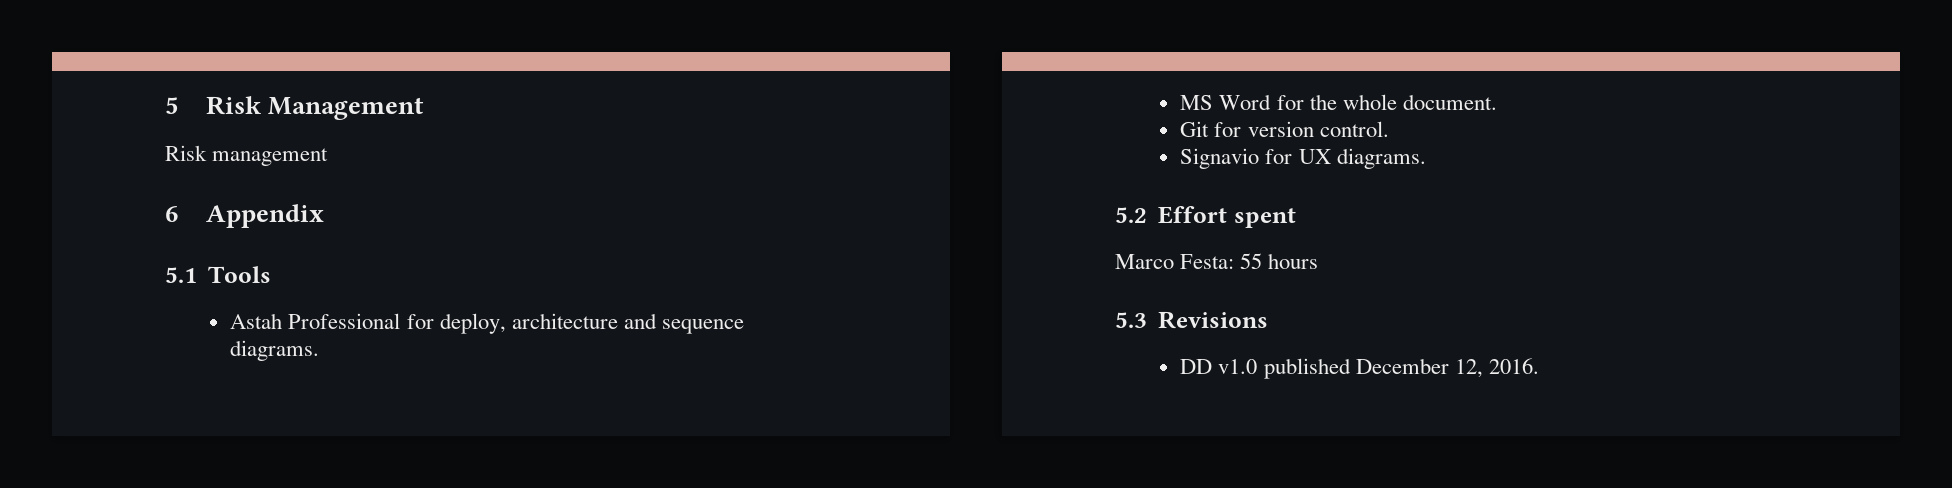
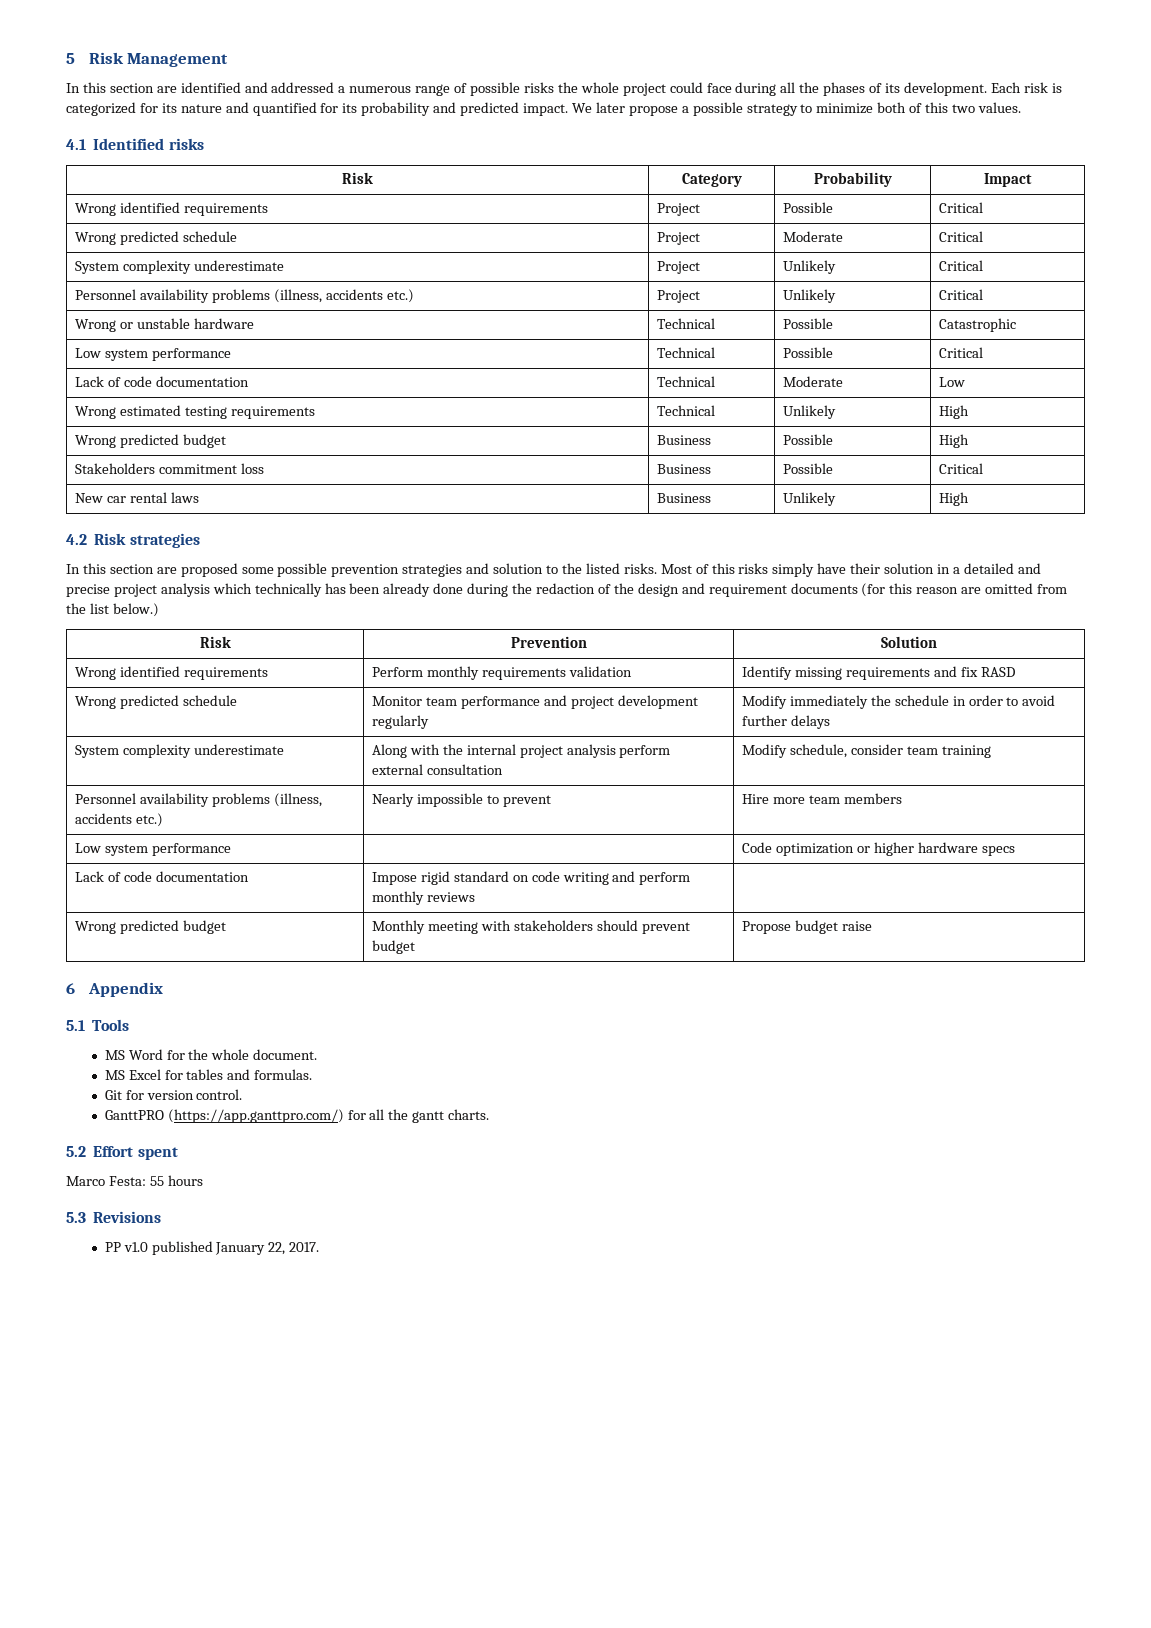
[165,145,329,166] [165,204,324,228] [165,266,272,283] [230,313,744,334] [230,340,320,361] Risk management // 6 Appendix // 5.1 Tools // Astah Professional for deploy, architecture and sequence diagrams. -> [66,82,1062,96] [66,102,1021,116] [66,138,204,150] [342,172,373,184] [681,173,742,187] [813,172,892,187] [984,173,1032,187] [74,202,268,216] [656,203,700,216] [782,202,833,213] [938,202,983,213] [74,231,237,245] [656,232,700,245] [782,231,843,242] [938,231,983,242] [74,260,284,274] [656,261,700,274] [782,260,836,274] [938,260,983,271] [74,289,414,303] [656,290,700,303] [782,289,836,303] [938,289,983,300] [74,318,254,332] [656,318,715,329] [782,318,833,329] [938,318,1016,332] [74,348,231,361] [656,347,715,358] [782,347,833,358] [938,347,983,358] [74,376,249,387] [656,376,715,387] [782,376,843,387] [938,377,965,387] [74,405,315,419] [656,405,715,416] [782,405,836,419] [938,405,969,419] [74,434,226,448] [656,435,711,445] [782,434,833,445] [938,434,969,448] [74,463,264,474] [656,464,711,474] [782,463,833,474] [938,463,983,474] [74,492,199,503] [656,493,711,503] [782,492,836,506] [938,492,969,506] [66,533,200,548] [66,563,1041,577] [66,583,1068,597] [66,603,159,617] [199,636,231,648] [510,636,587,648] [881,636,937,648] [74,666,268,680] [371,666,632,680] [741,666,1015,680] [74,695,237,709] [371,695,698,709] [371,715,429,729] [741,695,1056,709] [741,715,830,729] [74,744,284,758] [371,744,671,758] [371,764,503,775] [741,744,991,758] [74,793,322,807] [74,813,163,827] [371,793,551,807] [741,793,902,804] [74,843,231,856] [741,842,1015,856] [74,871,249,882] [371,871,691,885] [371,891,475,905] [74,920,226,934] [371,920,690,934] [371,940,415,954] [741,920,872,934] [66,982,163,997] [66,1019,130,1031] In this section are identified and addressed a numerous range of possible risks the whole project could face during all the phases of its development. Each risk is categorized for its nature and quantified for its probability and predicted impact. We later propose a possible strategy to minimize both of this two values. // 4.1 Identified risks // Risk | Category | Probability | Impact // Wrong identified requirements | Project | Possible | Critical // Wrong predicted schedule | Project | Moderate | Critical // System complexity underestimate | Project | Unlikely | Critical // Personnel availability problems (illness, accidents etc.) | Project | Unlikely | Critical // Wrong or unstable hardware | Technical | Possible | Catastrophic // Low system performance | Technical | Possible | Critical // Lack of code documentation | Technical | Moderate | Low // Wrong estimated testing requirements | Technical | Unlikely | High // Wrong predicted budget | Business | Possible | High // Stakeholders commitment loss | Business | Possible | Critical // New car rental laws | Business | Unlikely | High // 4.2 Risk strategies // In this section are proposed some possible prevention strategies and solution to the listed risks. Most of this risks simply have their solution in a detailed and precise project analysis which technically has been already done during the redaction of the design and requirement documents (for this reason are omitted from the list below.) // Risk | Prevention | Solution // Wrong identified requirements | Perform monthly requirements validation | Identify missing requirements and fix RASD // Wrong predicted schedule | Monitor team performance and project development regularly | Modify immediately the schedule in order to avoid further delays // System complexity underestimate | Along with the internal project analysis perform external consultation | Modify schedule, consider team training // Personnel availability problems (illness, accidents etc.) | Nearly impossible to prevent | Hire more team members // Low system performance | | Code optimization or higher hardware specs // Lack of code documentation | Impose rigid standard on code writing and perform monthly reviews | // Wrong predicted budget | Monthly meeting with stakeholders should prevent budget | Propose budget raise // 6 Appendix // 5.1 Tools
[1180,121,1389,137] [1180,148,1426,169] Git for version control. // Signavio for UX diagrams. -> [104,1069,313,1080] [104,1089,243,1100] [104,1109,490,1123] MS Excel for tables and formulas. // Git for version control. // GanttPRO (https://app.ganttpro.com/) for all the gantt charts.
[1180,359,1213,374] DD -> [104,1242,121,1252] PP
[1355,358,1539,378] December 12, 2016. -> [215,1242,320,1255] January 22, 2017.

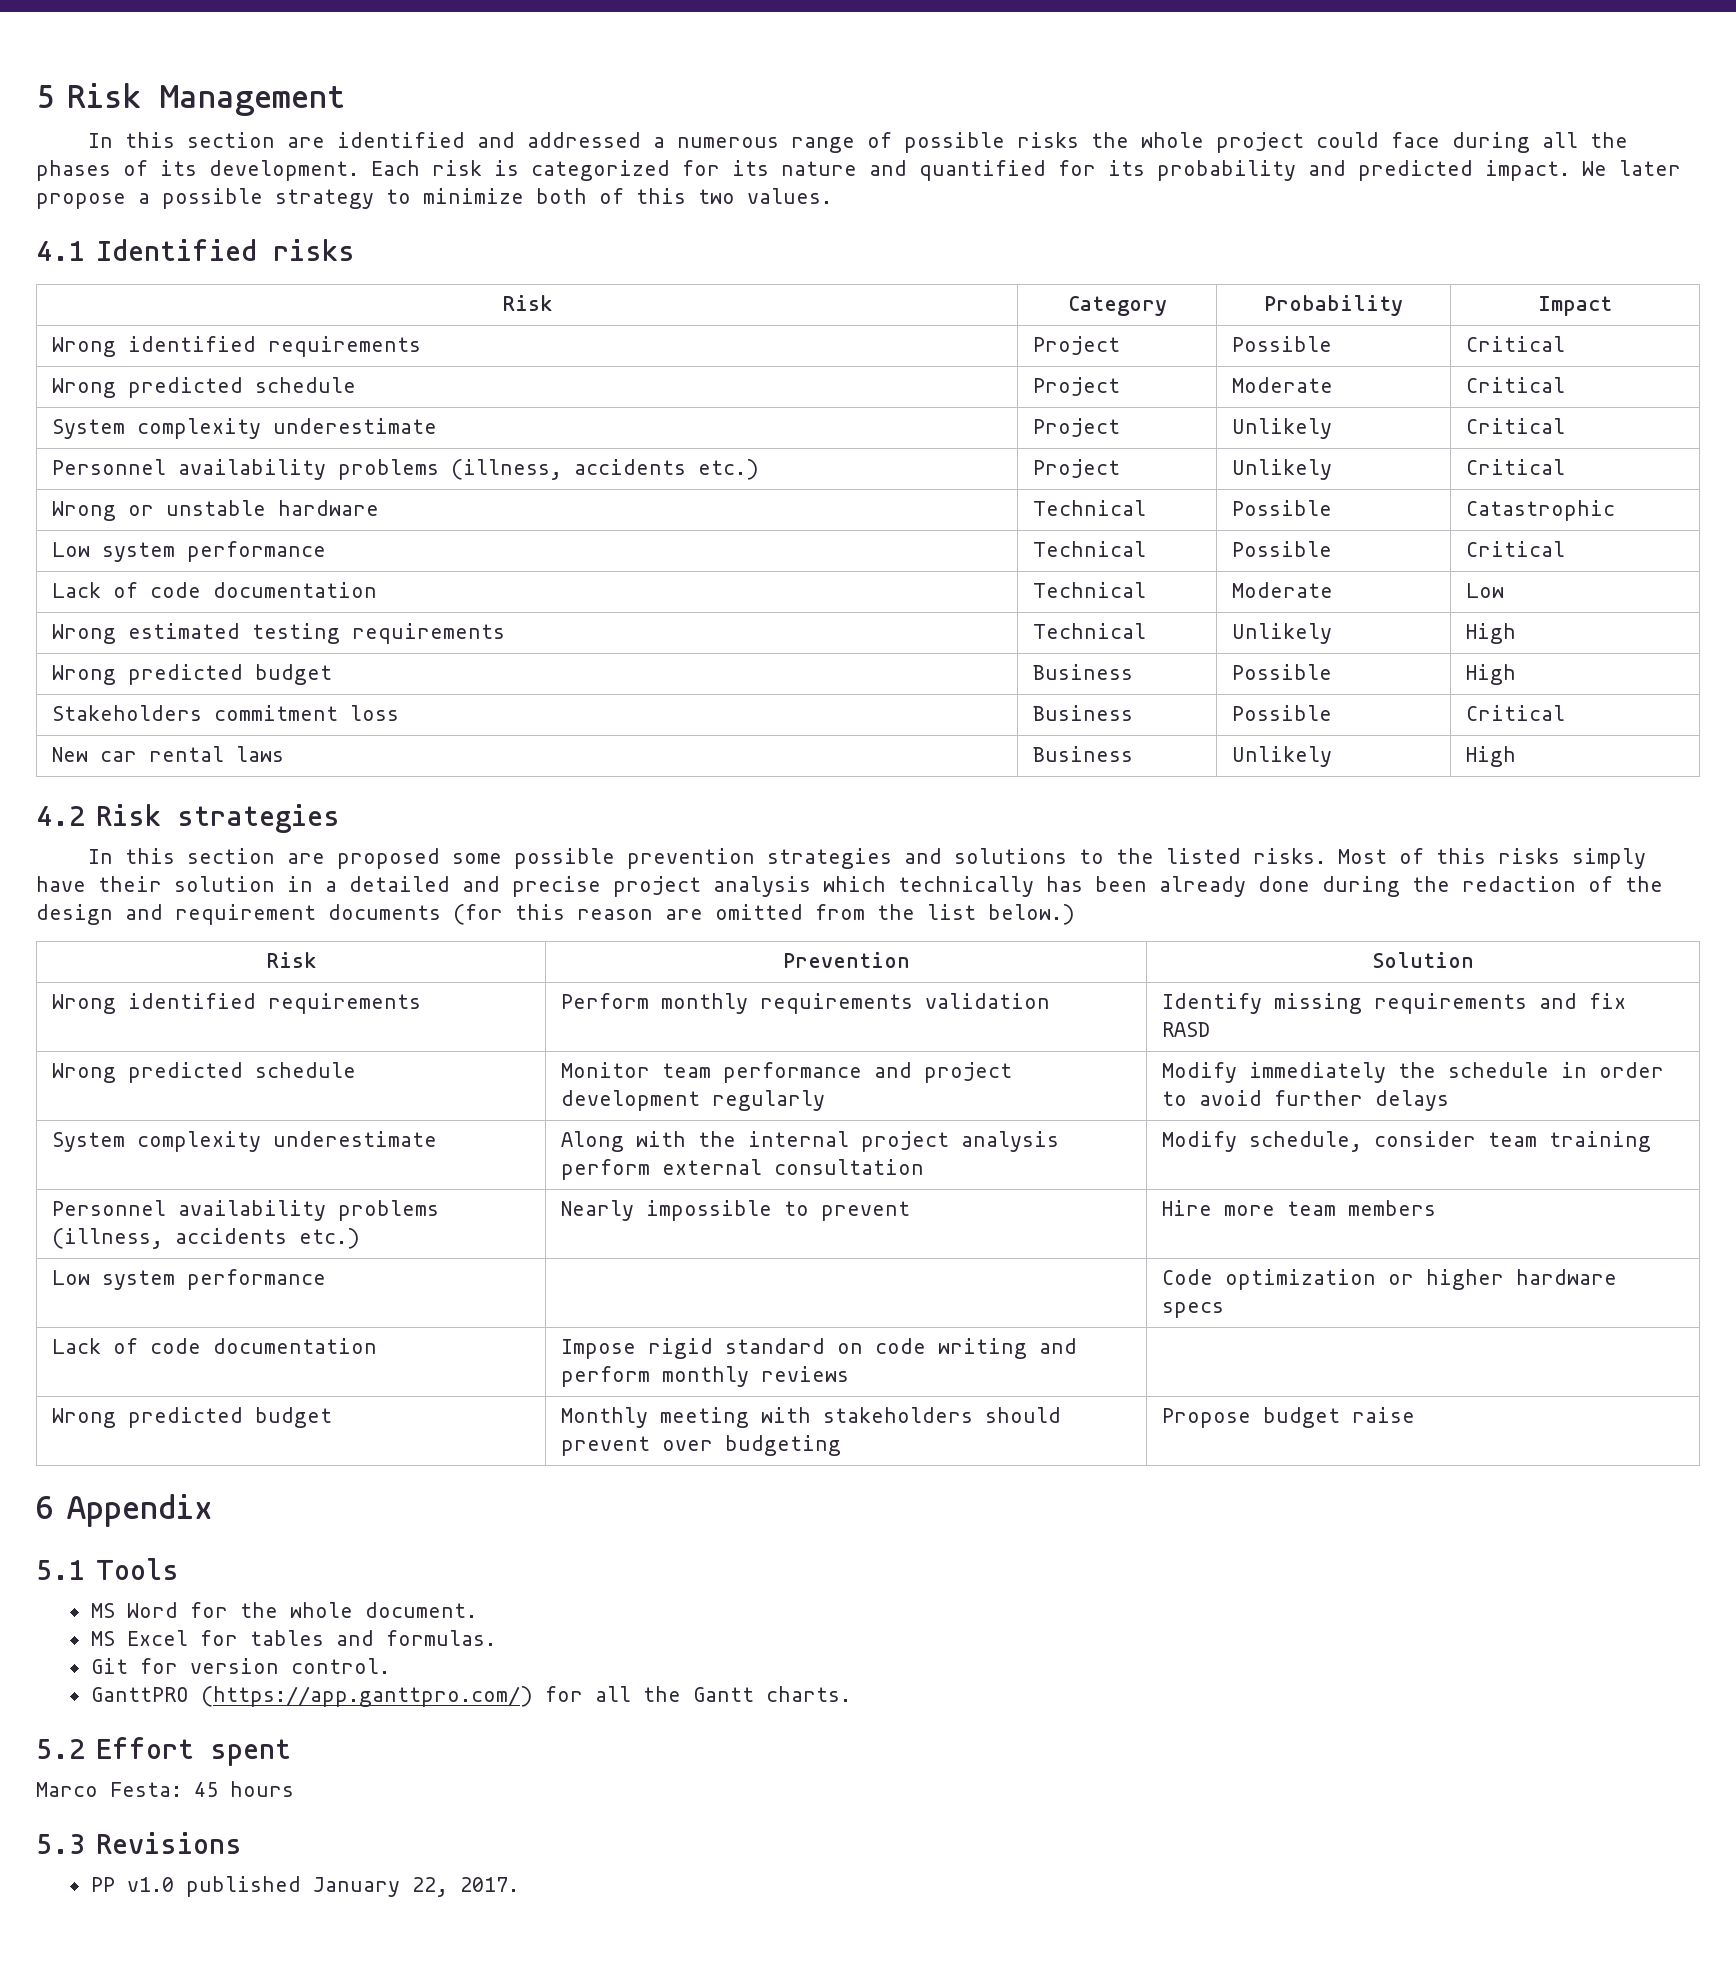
[493,563,544,574] solution -> [954,848,1068,864] solutions
[371,940,415,954] budget -> [661,1435,841,1456] over budgeting
[412,1111,445,1123] gantt -> [692,1687,754,1702] Gantt
[149,1176,164,1186] 55 -> [194,1782,218,1797] 45

